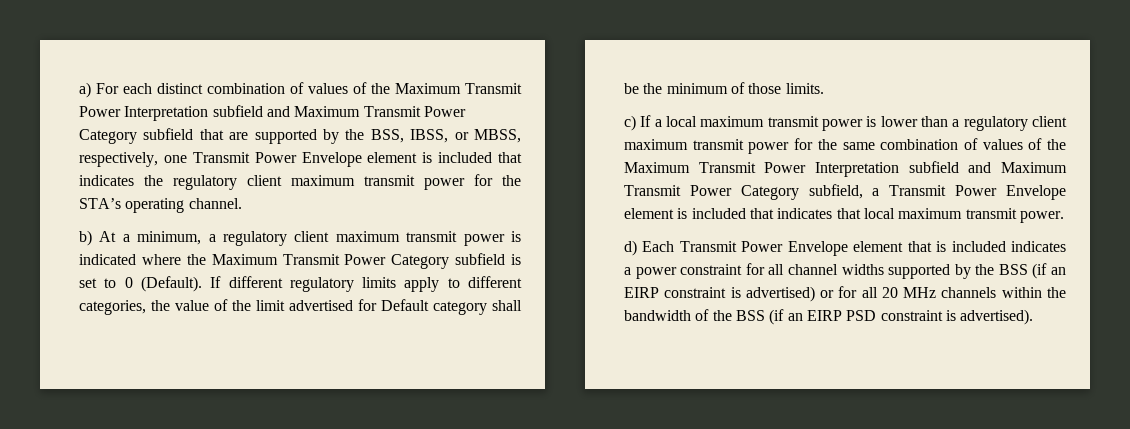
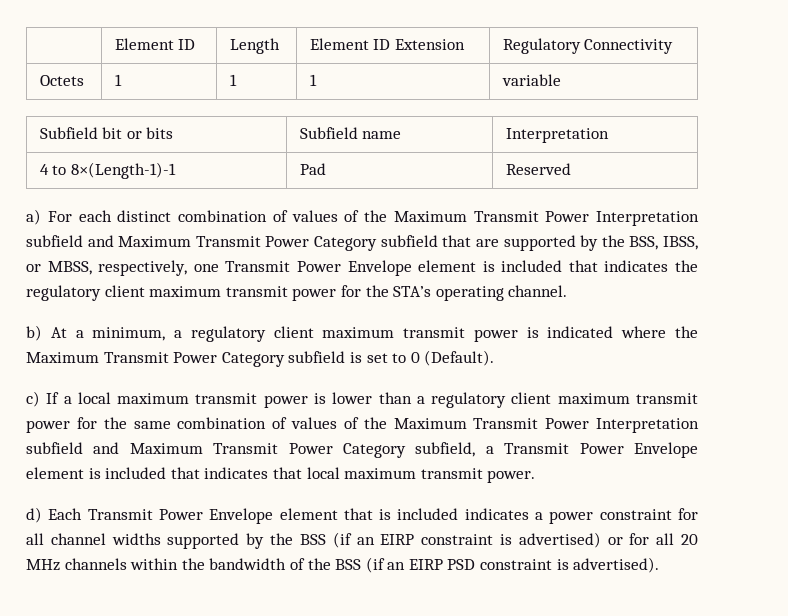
(79, 90) none -> [114,38,196,50] [229,38,280,54] [309,38,465,50] [502,38,674,54] [39,75,84,86] [114,74,122,86] [229,74,237,86] [309,74,317,86] [501,74,561,86] [39,127,174,139] [299,127,402,139] [505,128,609,143] [39,162,176,179] [299,163,326,175] [505,163,571,175] | Element ID | Length | Element ID Extension | Regulatory Connectivity // Octets | 1 | 1 | 1 | variable // Subfield bit or bits | Subfield name | Interpretation // 4 to 8×(Length-1)-1 | Pad | Reserved //
[210,276,522,292] [79,299,522,315] [624,82,824,94] If different regulatory limits apply to different categories, the value of the limit advertised for Default category shall be the minimum of those limits. -> (495, 358) none

